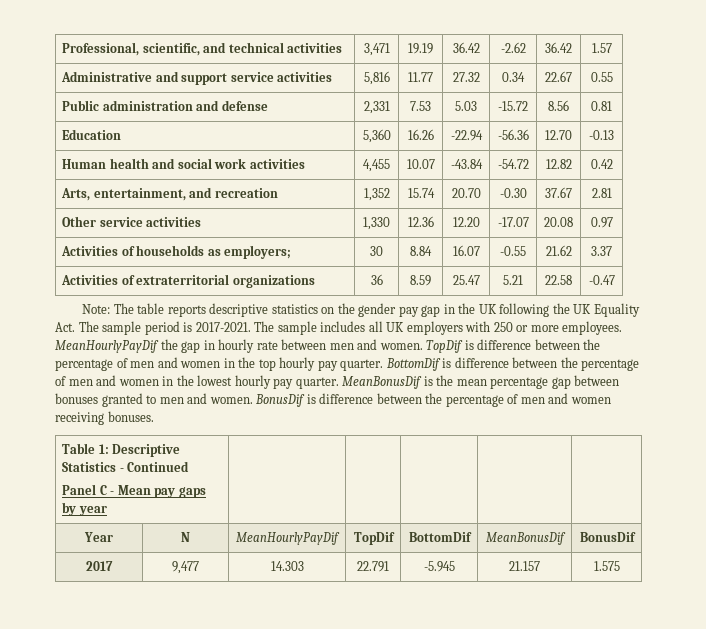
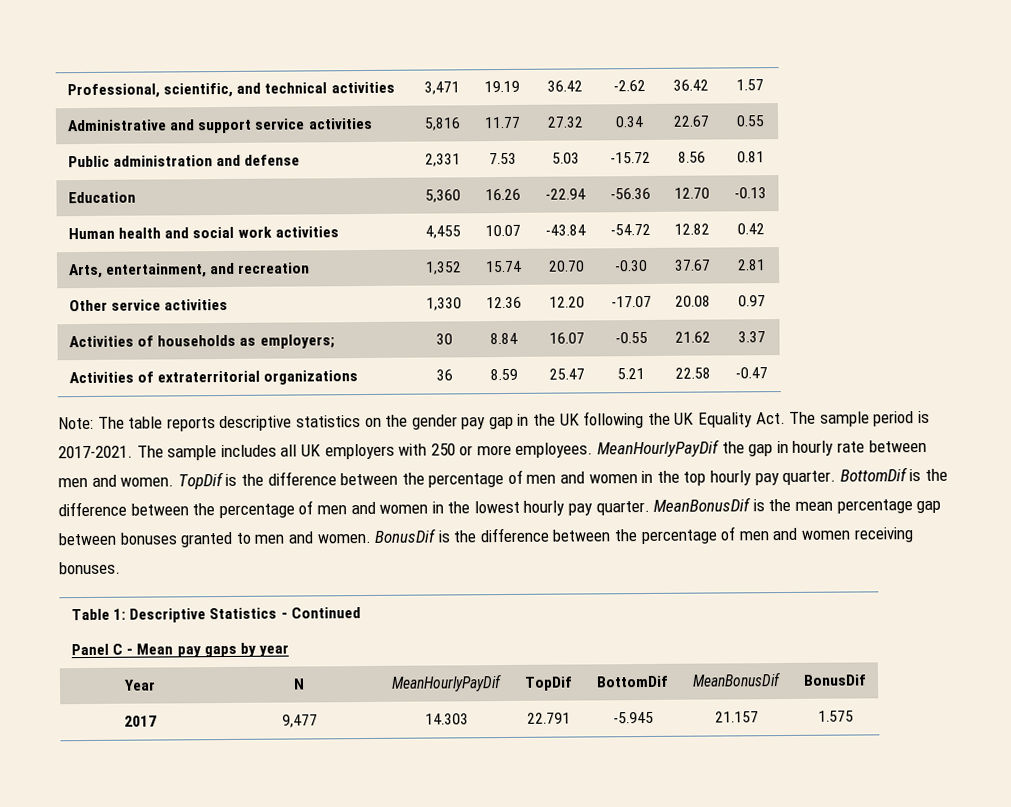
(474, 345) none -> [240,473,264,486] the
(452, 363) none -> [924,468,948,482] the
(316, 399) none -> [453,530,477,543] the

